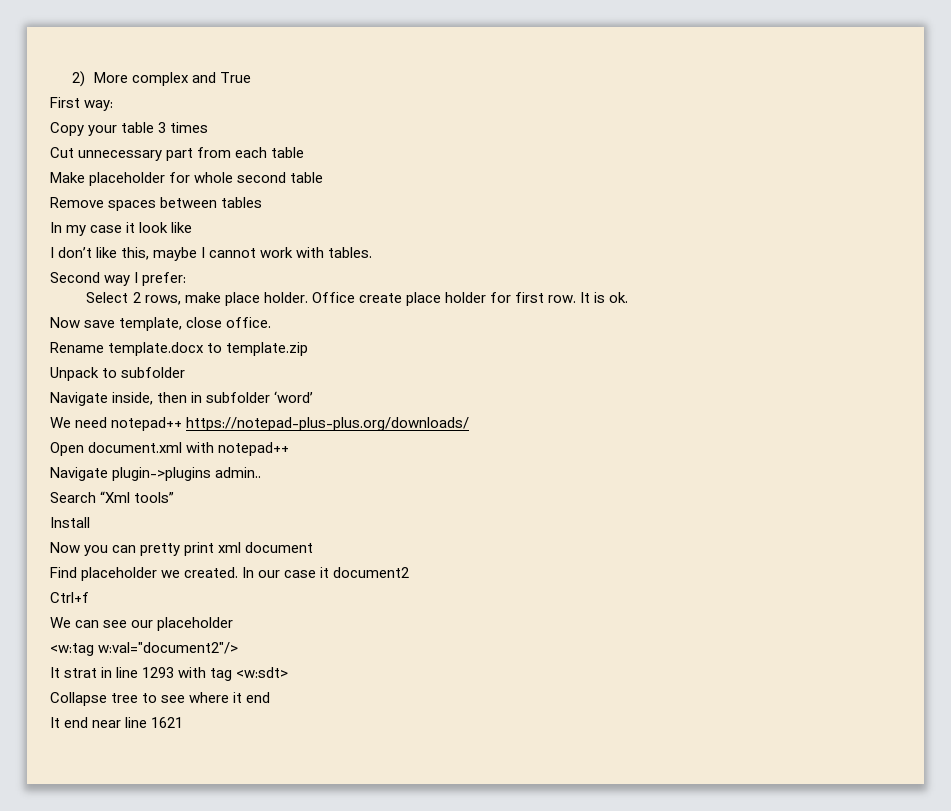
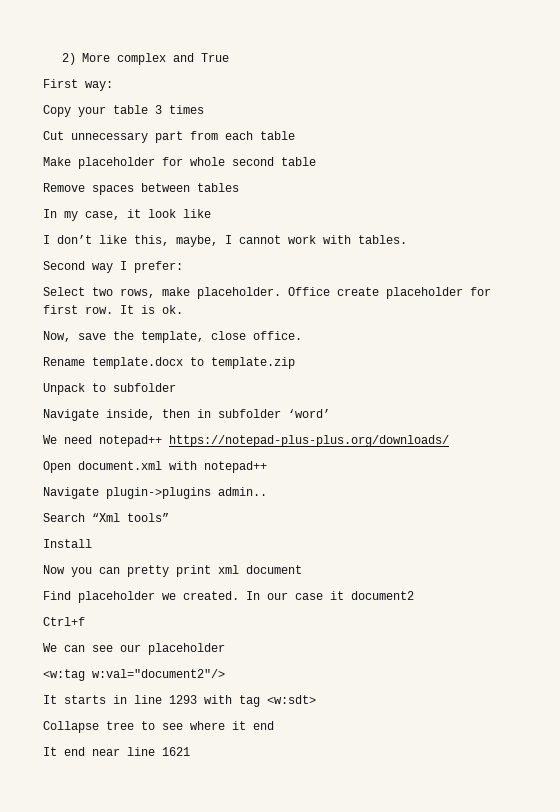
[90,225,123,233] case -> [85,211,120,220] case,
[153,247,198,261] maybe -> [176,235,218,247] maybe,
[132,292,141,303] 2 -> [92,287,113,296] two
[224,292,486,306] place holder. Office create place holder -> [197,287,463,299] placeholder. Office create placeholder
[50,317,116,328] Now save -> [43,331,134,342] Now, save the
[64,668,98,678] strat -> [64,695,106,704] starts

